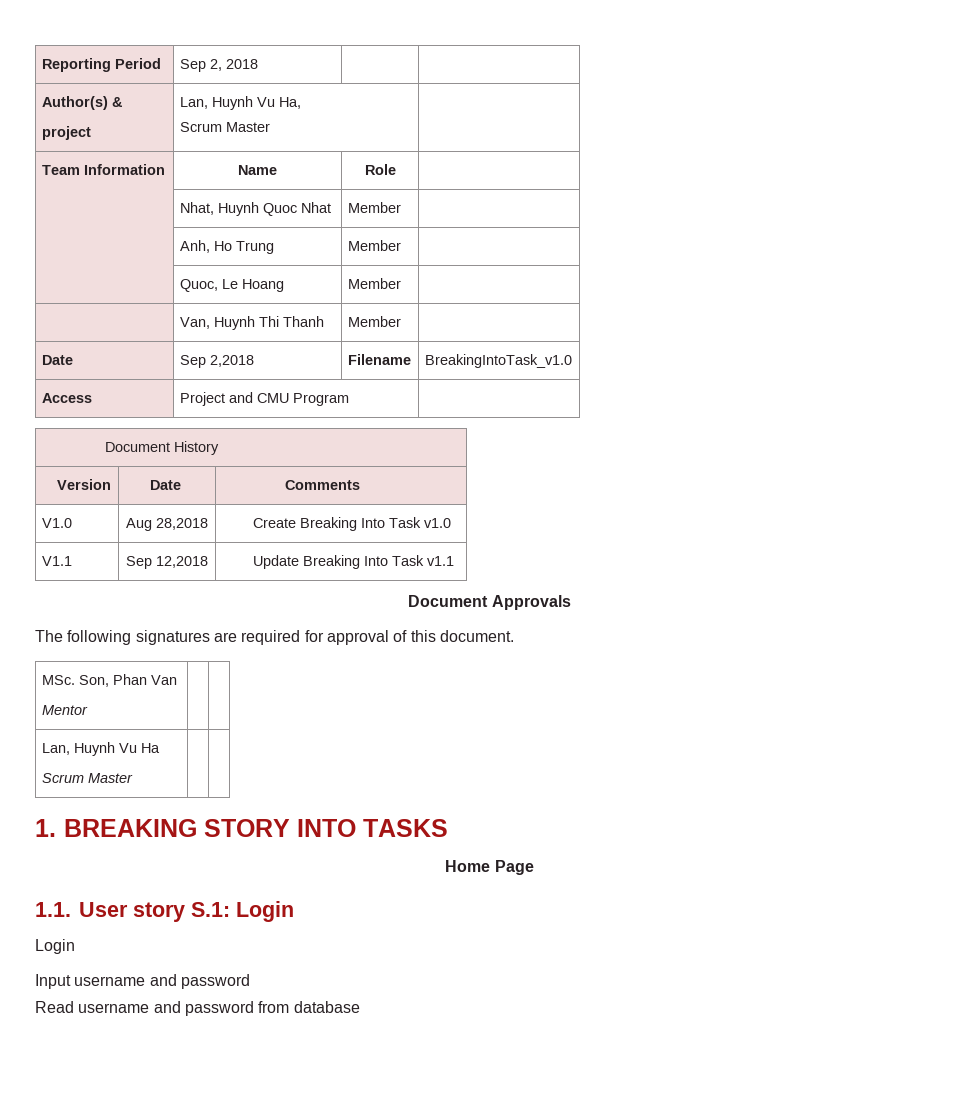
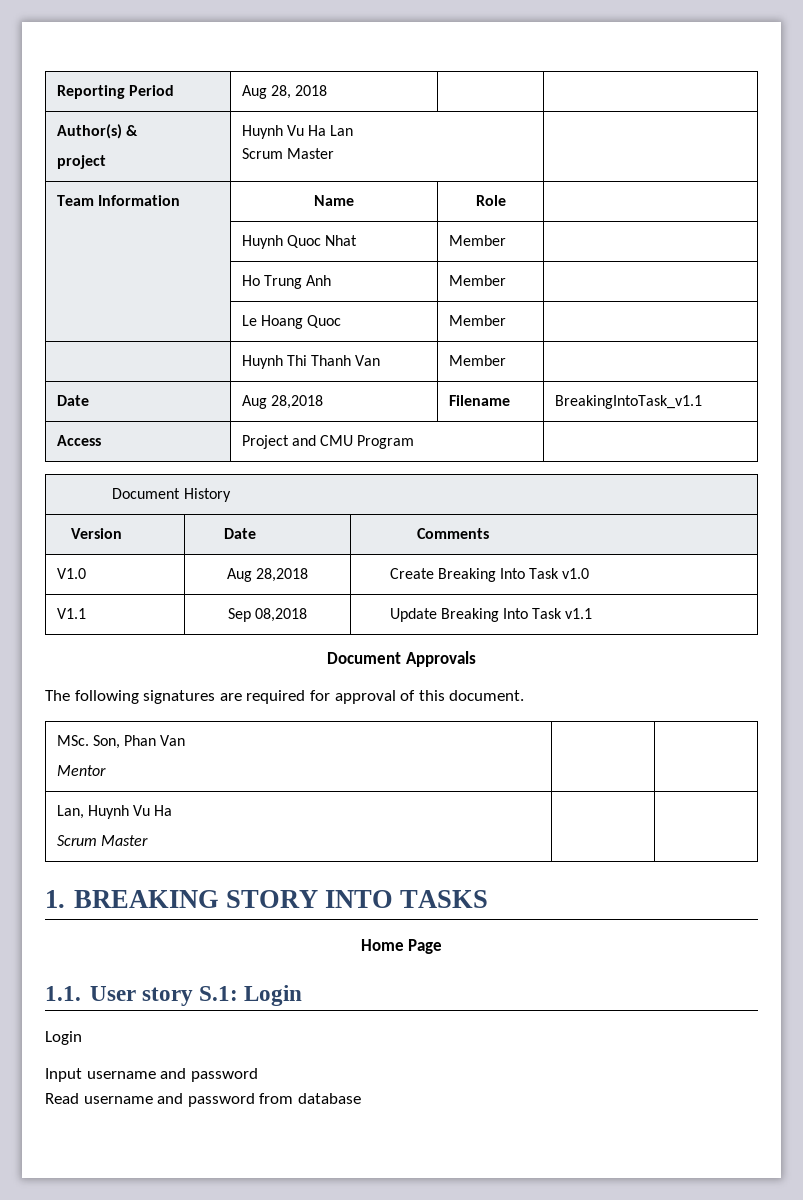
[179,59,222,72] Sep 2, -> [241,85,291,99] Aug 28,
[179,96,301,110] Lan, Huynh Vu Ha, -> [241,125,354,139] Huynh Vu Ha Lan
[179,202,214,215] Nhat, -> (506, 200) none
[179,240,210,253] Anh, -> (506, 240) none
[347,240,401,251] [179,279,218,292] | Member | // | Quoc, -> [305,275,331,286] [448,275,506,286] Anh | Member | // |
[347,278,401,289] [179,317,210,329] | Member | // | Van, -> [306,315,341,328] [448,315,506,326] Quoc | Member | // |
(324, 321) none -> [355,355,381,366] Van
[179,355,254,368] Sep 2,2018 -> [241,395,323,409] Aug 28,2018
[424,354,572,368] BreakingIntoTask_v1.0 -> [554,395,702,409] BreakingIntoTask_v1.1
[156,556,208,568] 12,2018 -> [255,608,308,622] 08,2018

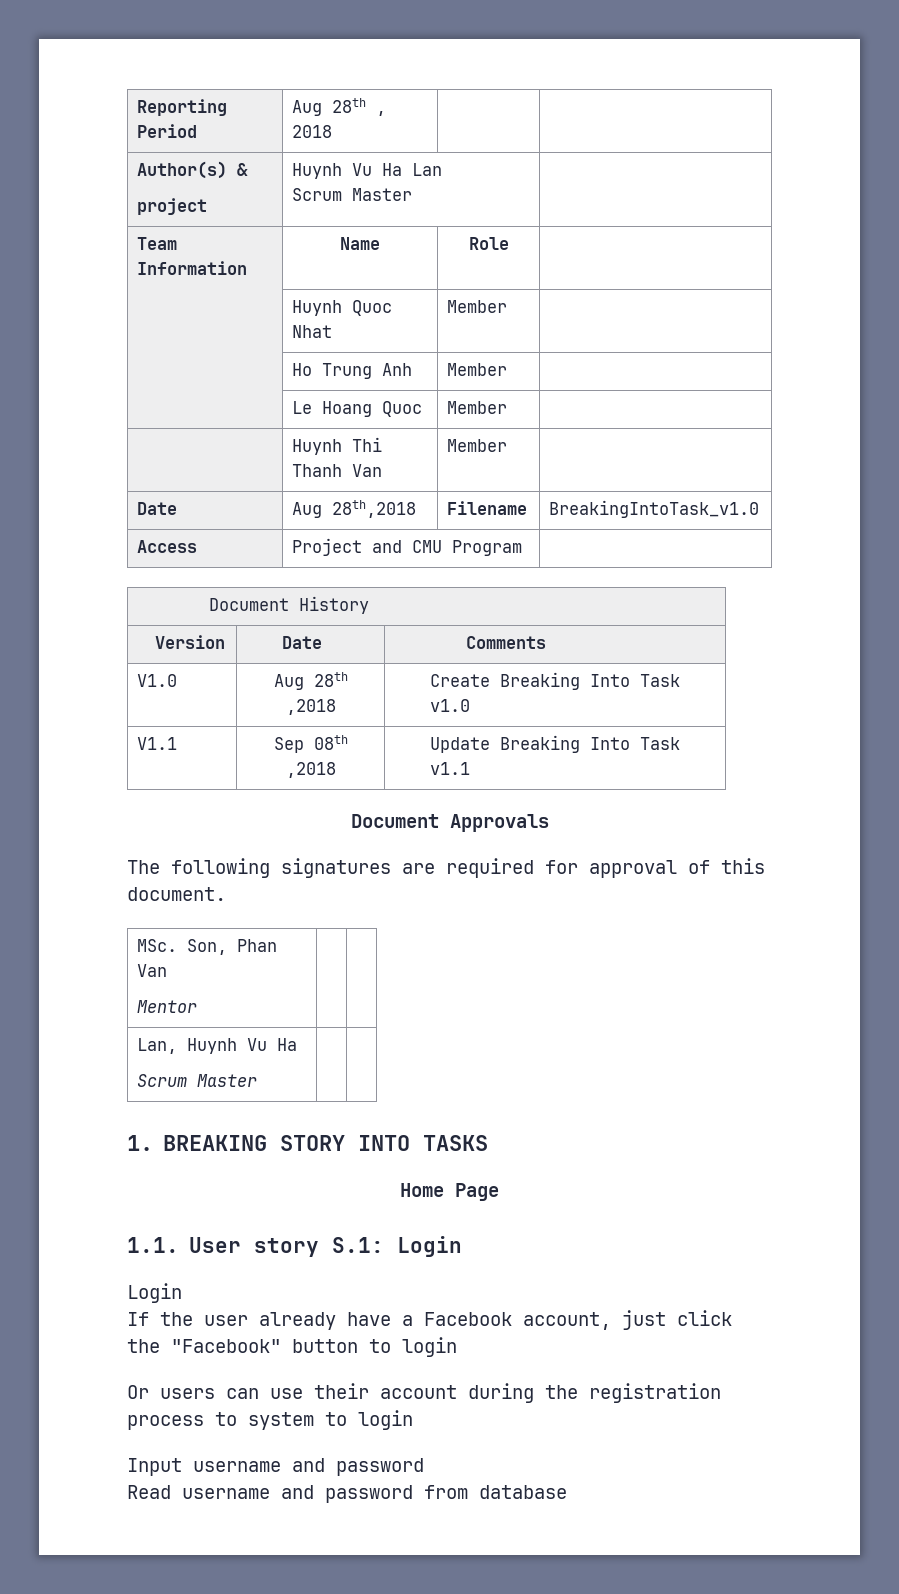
[270,85,291,99] 28, -> [332,98,387,116] 28th ,
[270,395,323,409] 28,2018 -> [332,500,417,518] 28th,2018
[554,395,702,409] BreakingIntoTask_v1.1 -> [549,500,760,518] BreakingIntoTask_v1.0
[256,568,309,582] 28,2018 -> [313,672,348,687] [285,699,336,715] 28th ,2018
[255,608,308,622] 08,2018 -> [313,735,348,750] [285,762,336,778] 08th ,2018
(82, 1038) none -> [127,1310,732,1330] [127,1337,457,1357] [127,1383,721,1403] [127,1410,413,1430] // If the user already have a Facebook account, just click the "Facebook" button to login // Or users can use their account during the registration process to system to login

